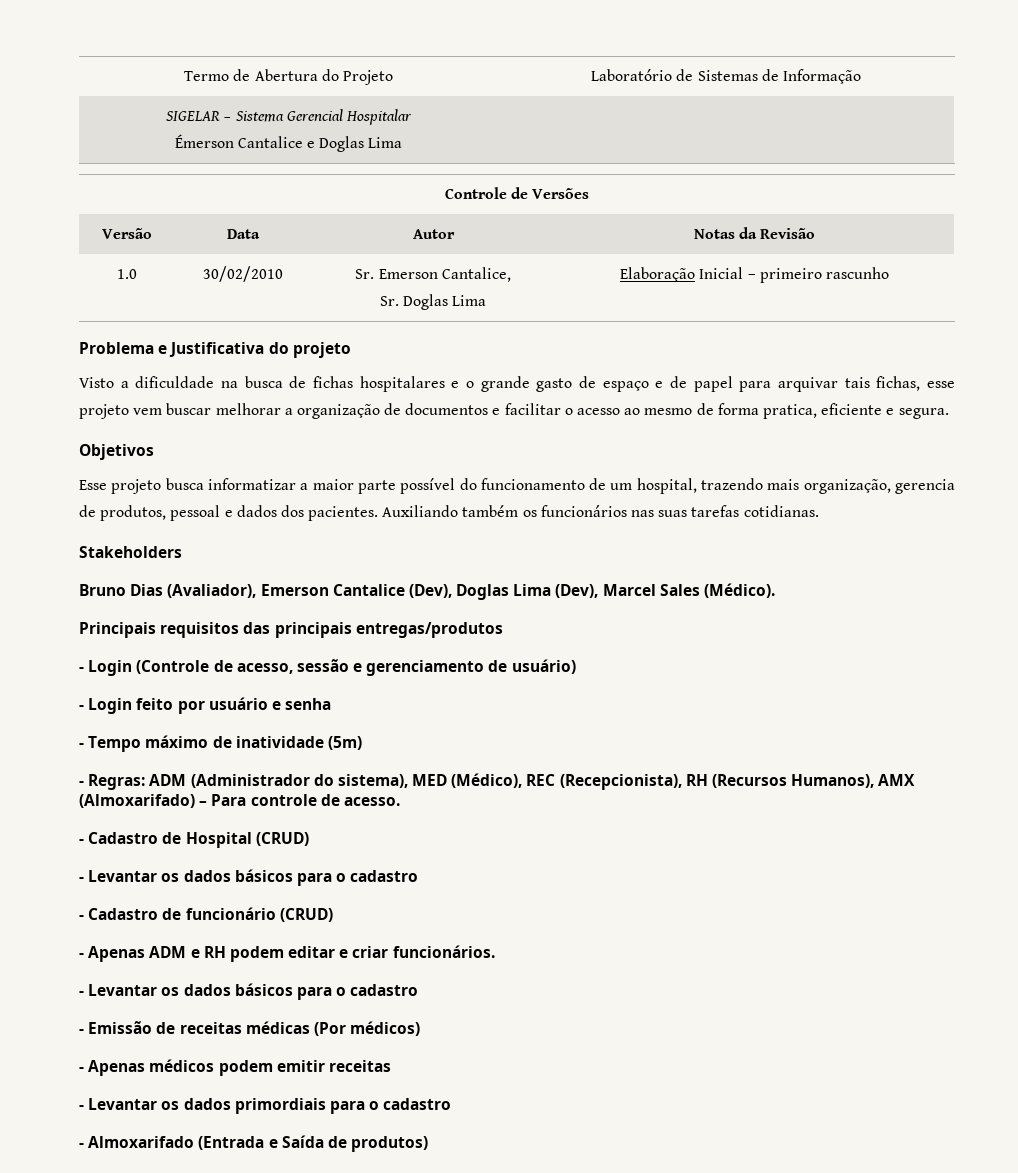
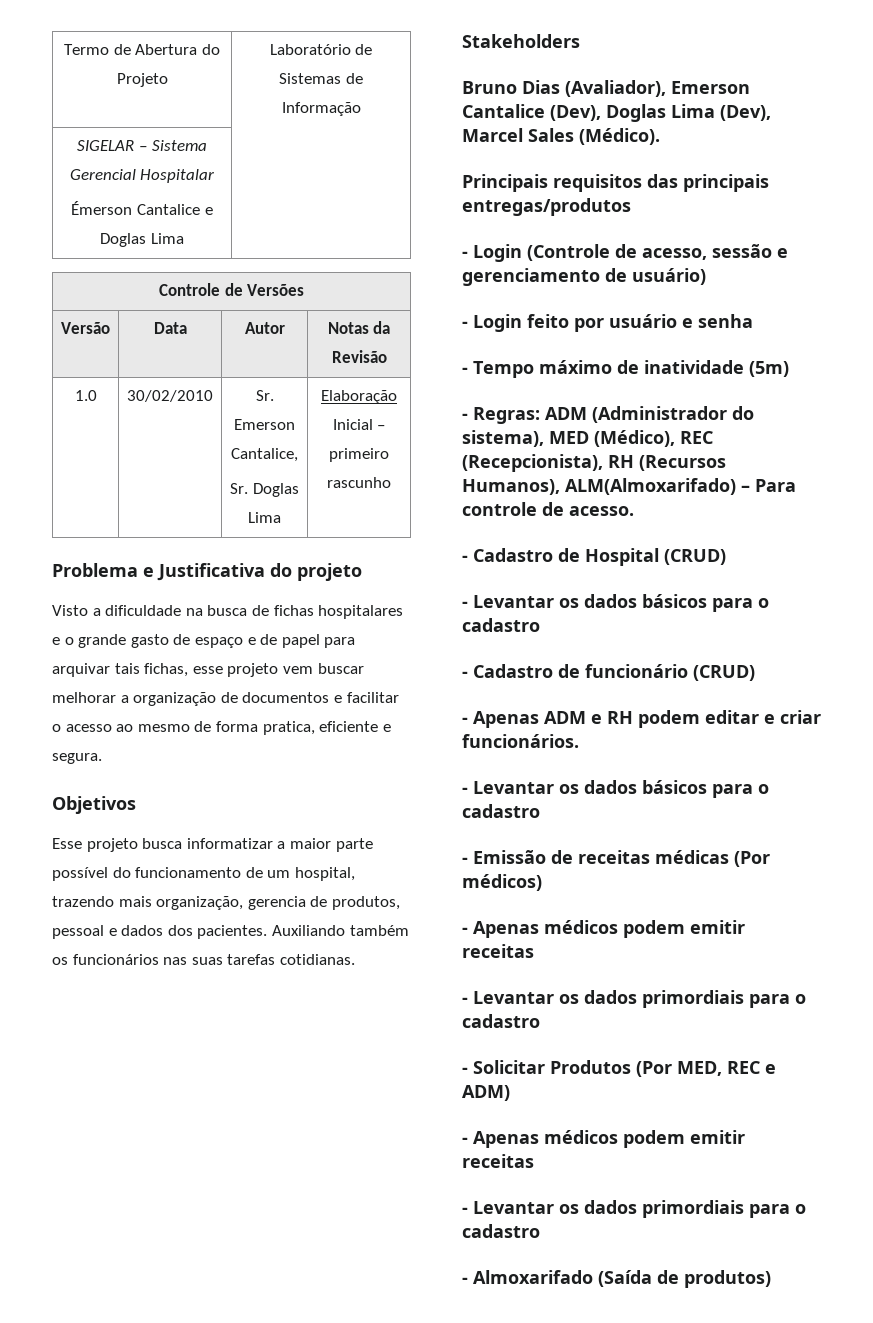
[878,774,916,786] [79,794,195,808] AMX (Almoxarifado) -> [565,478,736,495] ALM(Almoxarifado)
(452, 1104) none -> [462,1060,776,1077] [462,1085,510,1101] [462,1130,745,1148] [462,1154,534,1168] [462,1200,806,1218] [462,1224,540,1238] // - Solicitar Produtos (Por MED, REC e ADM) // - Apenas médicos podem emitir receitas // - Levantar os dados primordiais para o cadastro
[198,1135,324,1150] (Entrada e Saída -> [598,1270,652,1287] (Saída

